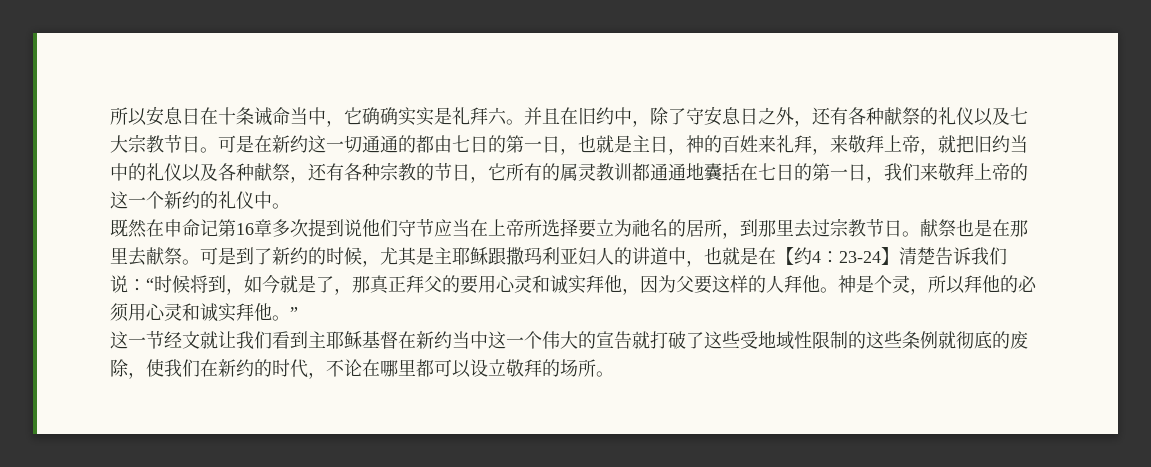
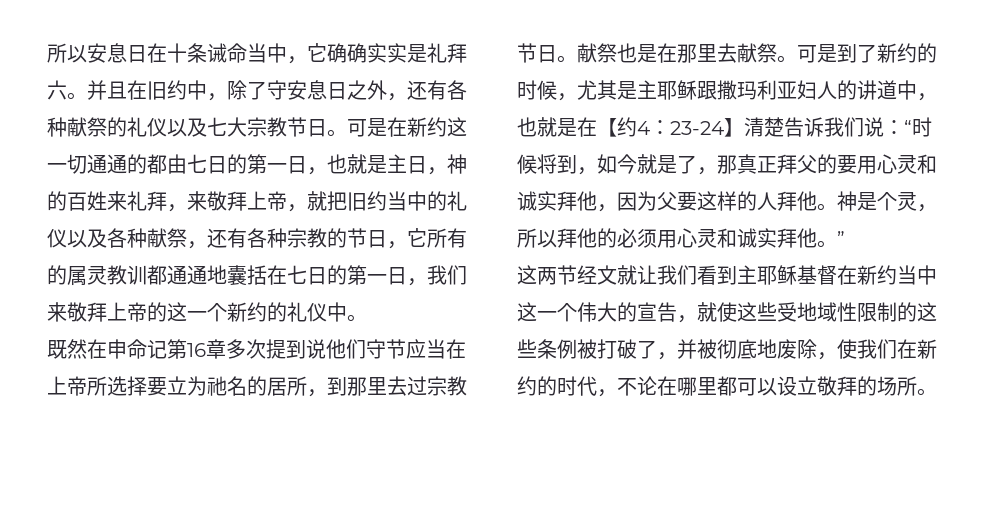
[128,337,146,347] 一 -> [537,267,557,285] 两
[632,331,704,349] 就打破了 -> [677,302,737,323] ，就使
[938,331,1010,349] 就彻底的 -> [577,339,777,360] 被打破了，并被彻底地

